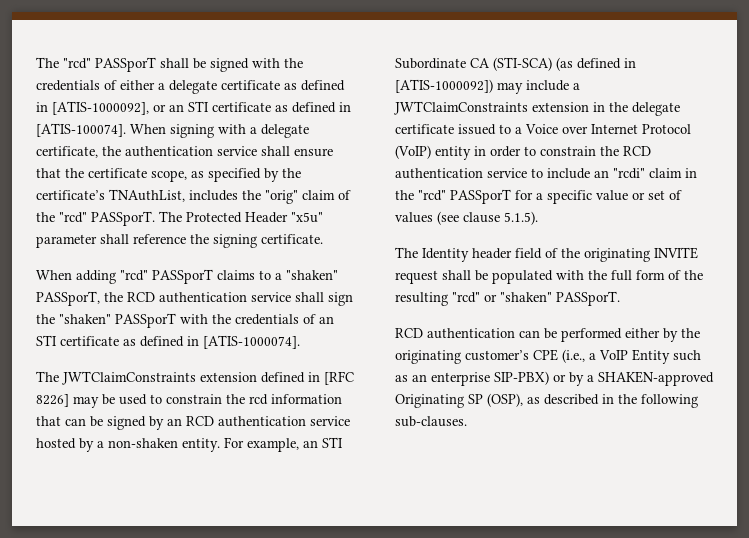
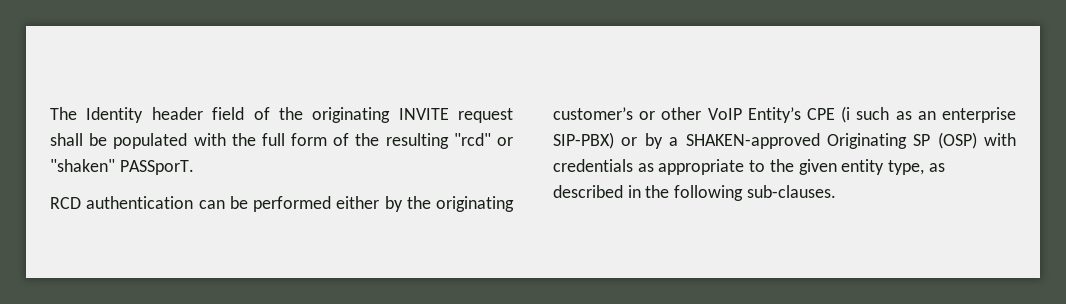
[36,57,303,72] [36,80,345,94] [36,101,351,115] [36,123,309,138] [36,146,333,158] [36,168,301,182] [36,189,351,204] [36,211,323,226] [36,234,323,248] [36,269,338,284] [36,291,353,306] [36,313,334,328] [36,335,300,349] [36,371,354,385] [36,394,342,408] [36,416,350,430] [36,437,343,452] [395,57,636,71] [395,79,580,94] [394,101,680,116] [395,124,691,135] [395,145,651,160] [395,168,697,179] [395,189,682,204] [395,211,538,225] [395,247,418,258] The "rcd" PASSporT shall be signed with the credentials of either a delegate certificate as defined in [ATIS-1000092], or an STI certificate as defined in [ATIS-100074]. When signing with a delegate certificate, the authentication service shall ensure that the certificate scope, as specified by the certificate’s TNAuthList, includes the "orig" claim of the "rcd" PASSporT. The Protected Header "x5u" parameter shall reference the signing certificate. // When adding "rcd" PASSporT claims to a "shaken" PASSporT, the RCD authentication service shall sign the "shaken" PASSporT with the credentials of an STI certificate as defined in [ATIS-1000074]. // The JWTClaimConstraints extension defined in [RFC 8226] may be used to constrain the rcd information that can be signed by an RCD authentication service hosted by a non-shaken entity. For example, an STI Subordinate CA (STI-SCA) (as defined in [ATIS-1000092]) may include a JWTClaimConstraints extension in the delegate certificate issued to a Voice over Internet Protocol (VoIP) entity in order to constrain the RCD authentication service to include an "rcdi" claim in the "rcd" PASSporT for a specific value or set of values (see clause 5.1.5). // The -> [50,107,77,120] The
[533,349,670,364] CPE (i.e., a VoIP Entity -> [639,106,851,123] or other VoIP Entity’s CPE (i
[487,393,523,407] (OSP), -> [937,132,1016,149] [553,159,925,175] (OSP) with credentials as appropriate to the given entity type,

